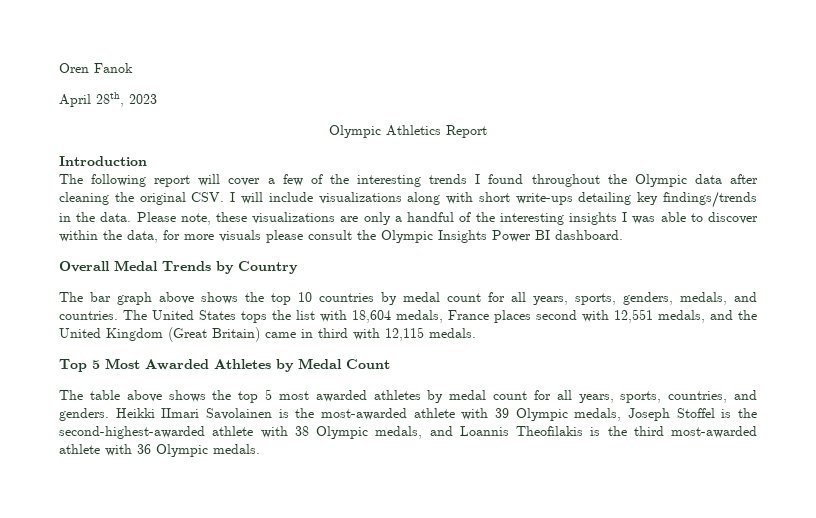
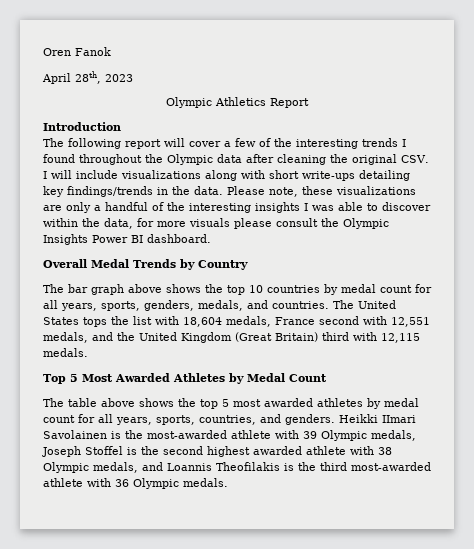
[494,310,531,323] places -> (315, 321) none
[265,329,313,338] came in -> (318, 337) none
[59,426,205,439] second-highest-awarded -> [163,446,302,457] second highest awarded

